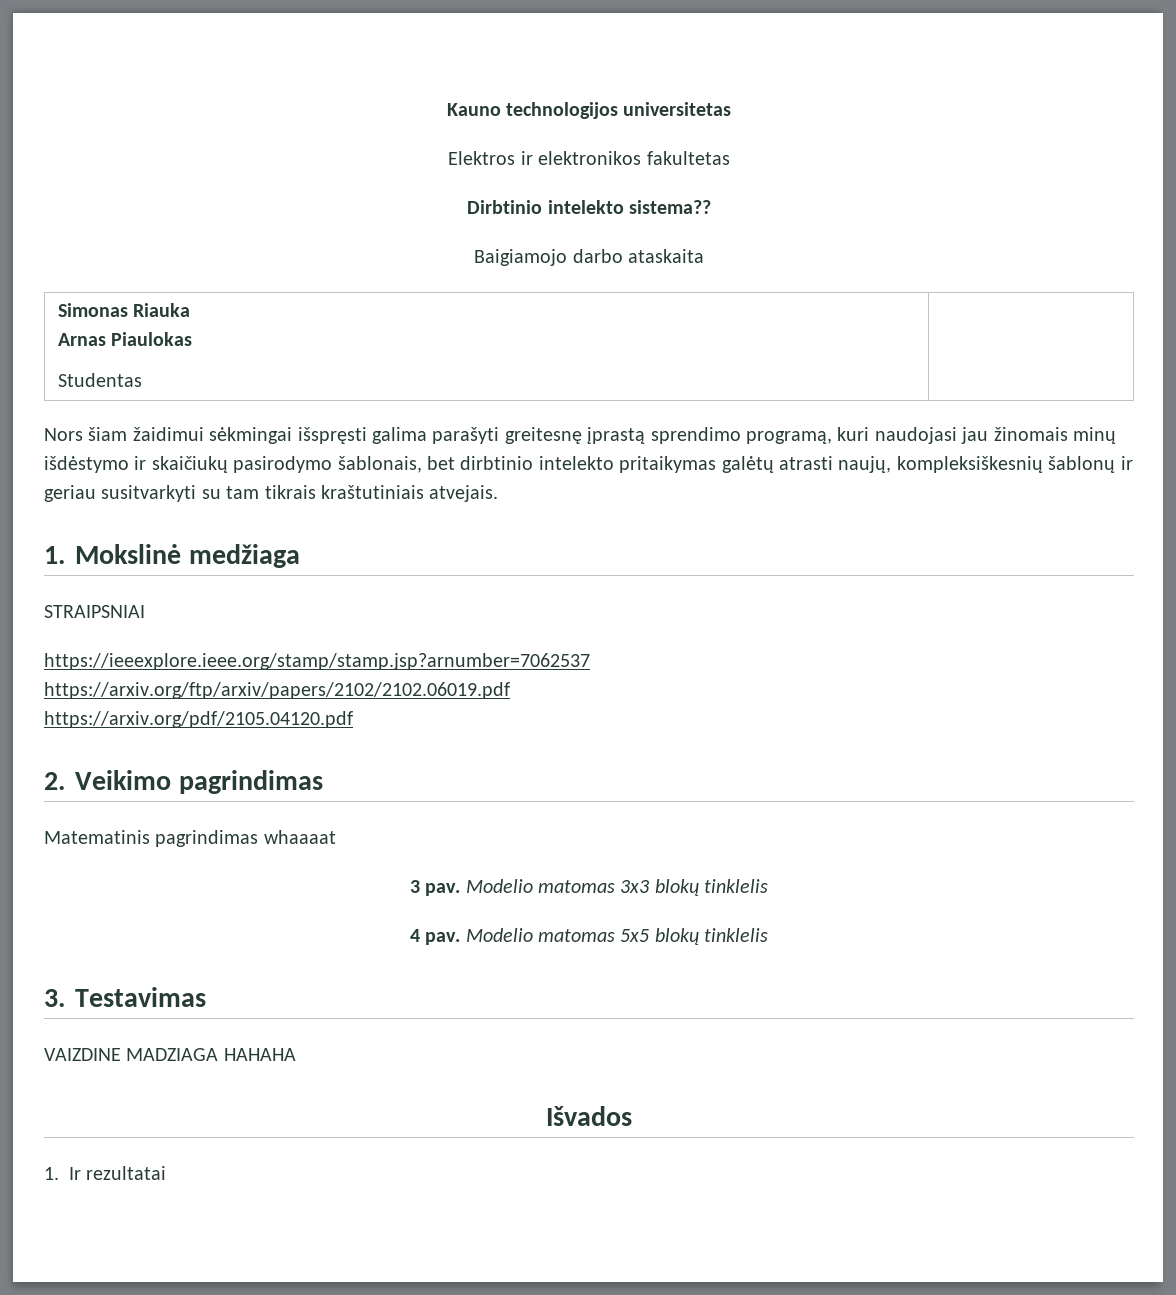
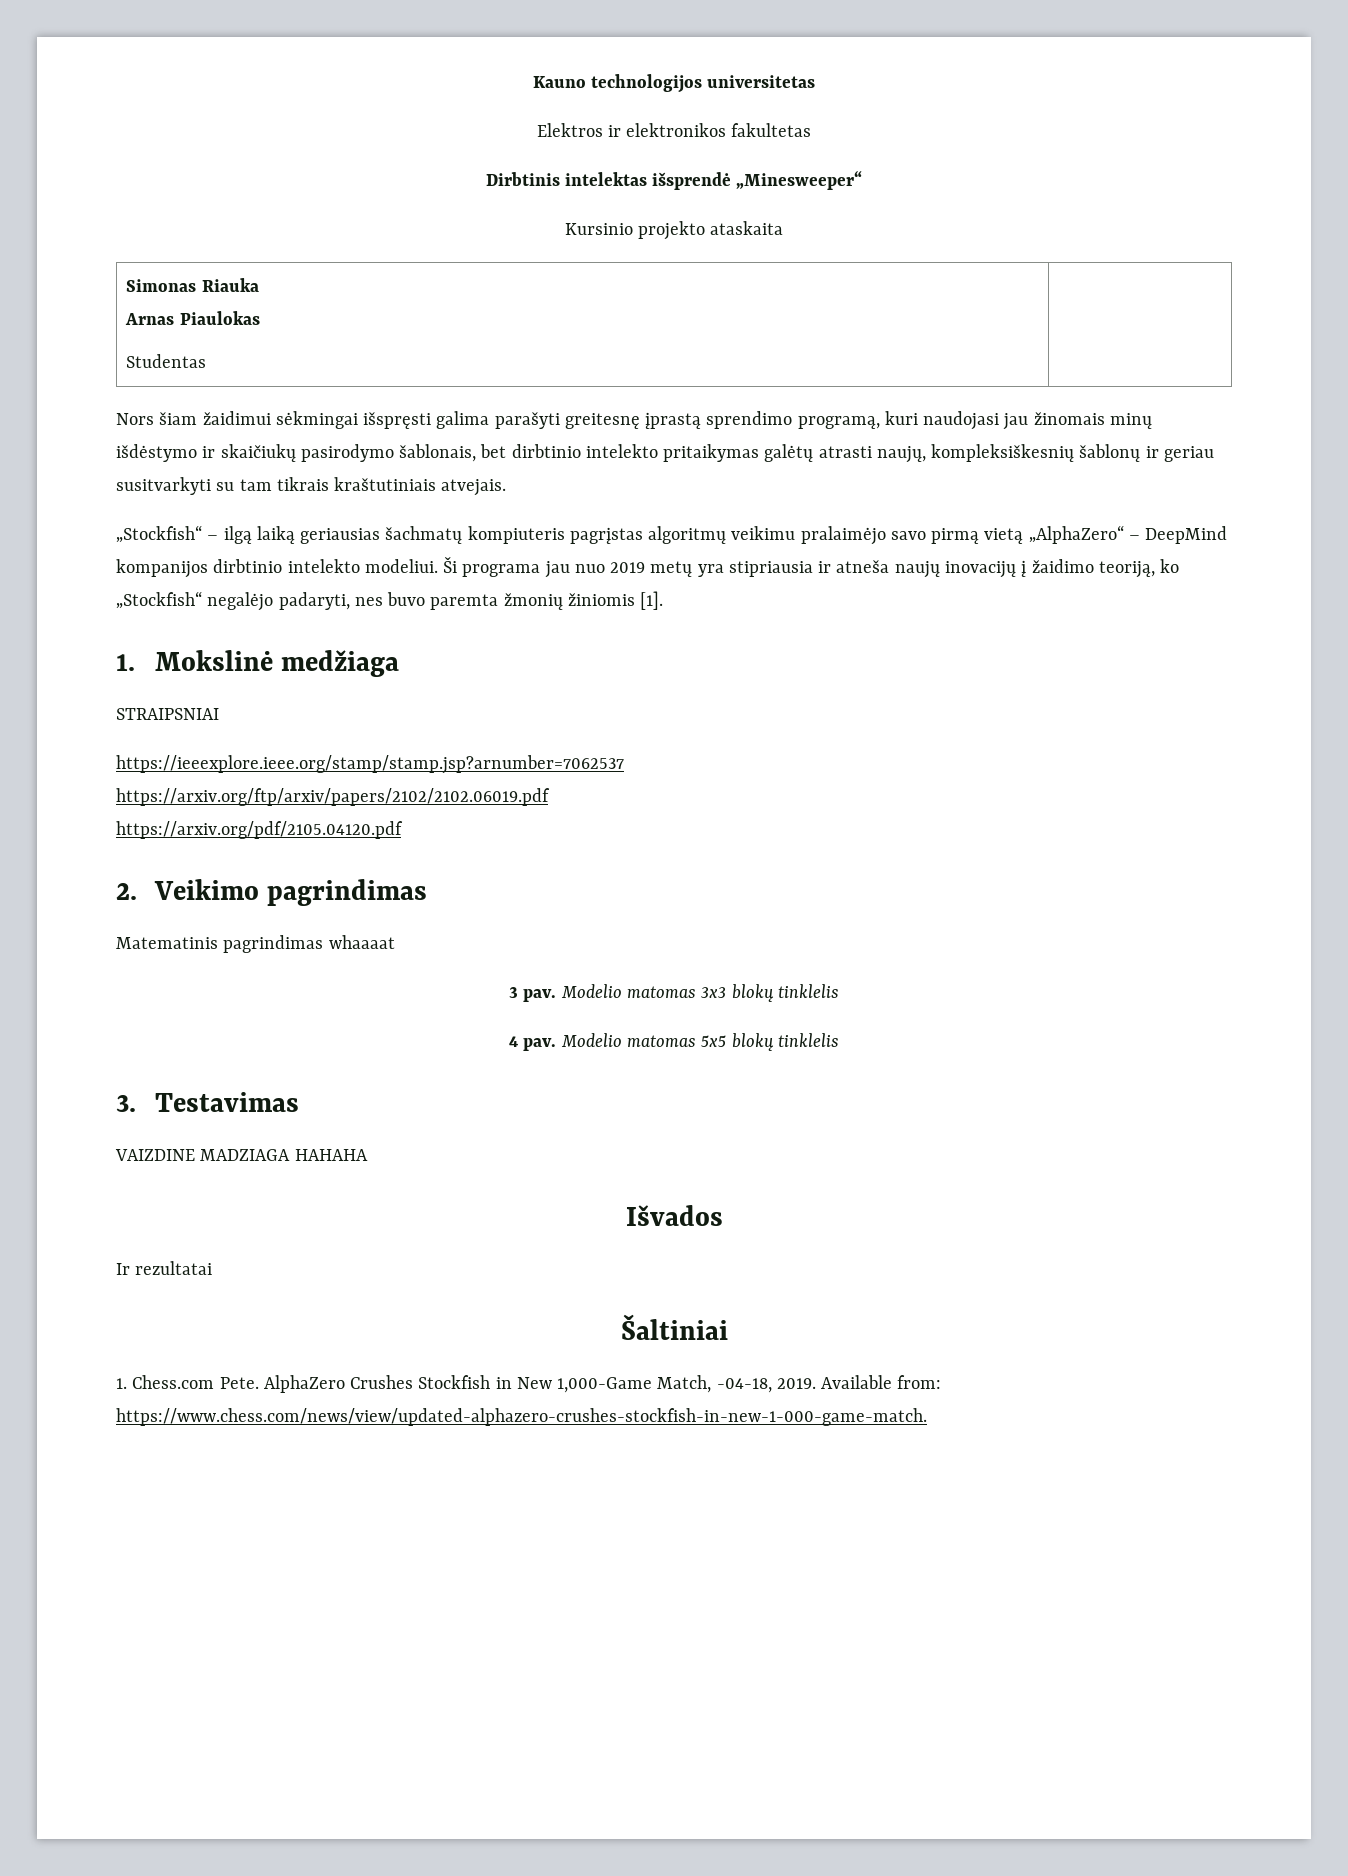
[467,200,711,214] [474,249,623,266] Dirbtinio intelekto sistema?? // Baigiamojo darbo -> [485,171,863,190] [564,221,705,240] Dirbtinis intelektas išsprendė „Minesweeper“ // Kursinio projekto
(499, 493) none -> [116,525,1228,545] [116,557,1180,578] [116,591,664,611] // „Stockfish“ – ilgą laiką geriausias šachmatų kompiuteris pagrįstas algoritmų veikimu pralaimėjo savo pirmą vietą „AlphaZero“ – DeepMind kompanijos dirbtinio intelekto modeliui. Ši programa jau nuo 2019 metų yra stipriausia ir atneša naujų inovacijų į žaidimo teoriją, ko „Stockfish“ negalėjo padaryti, nes buvo paremta žmonių žiniomis [1].
[44,1167,59,1180] 1. -> (723, 1215) none
(167, 1173) none -> [620,1314,728,1340] [116,1375,942,1393] [116,1408,927,1426] // Šaltiniai // 1. Chess.com Pete. AlphaZero Crushes Stockfish in New 1,000-Game Match, -04-18, 2019. Available from: https://www.chess.com/news/view/updated-alphazero-crushes-stockfish-in-new-1-000-game-match.

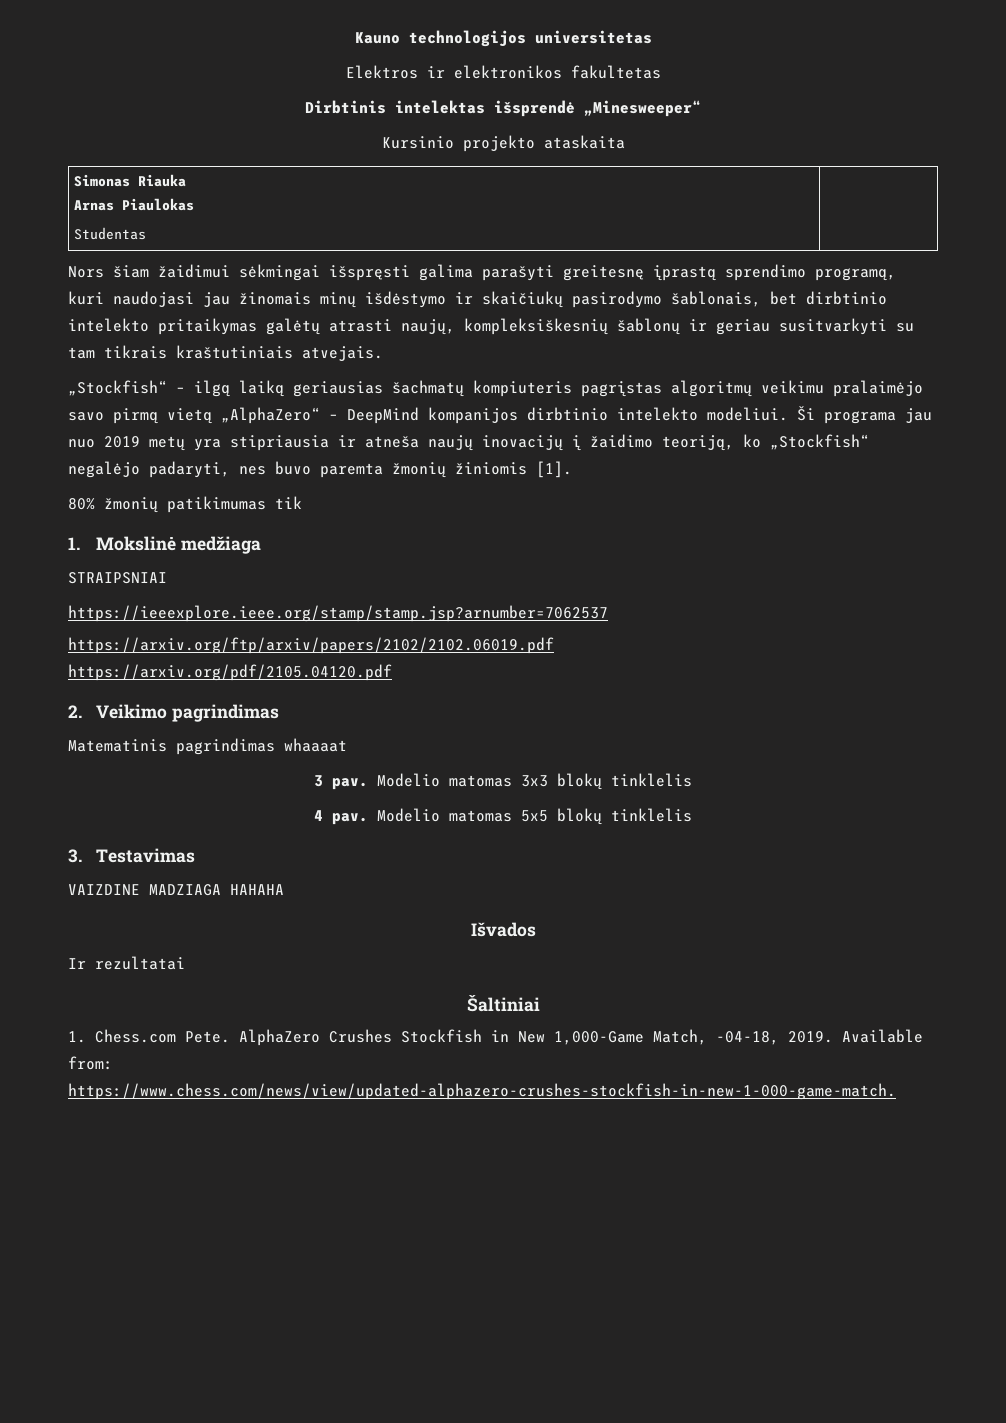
(664, 600) none -> [68,496,302,513] // 80% žmonių patikimumas tik

